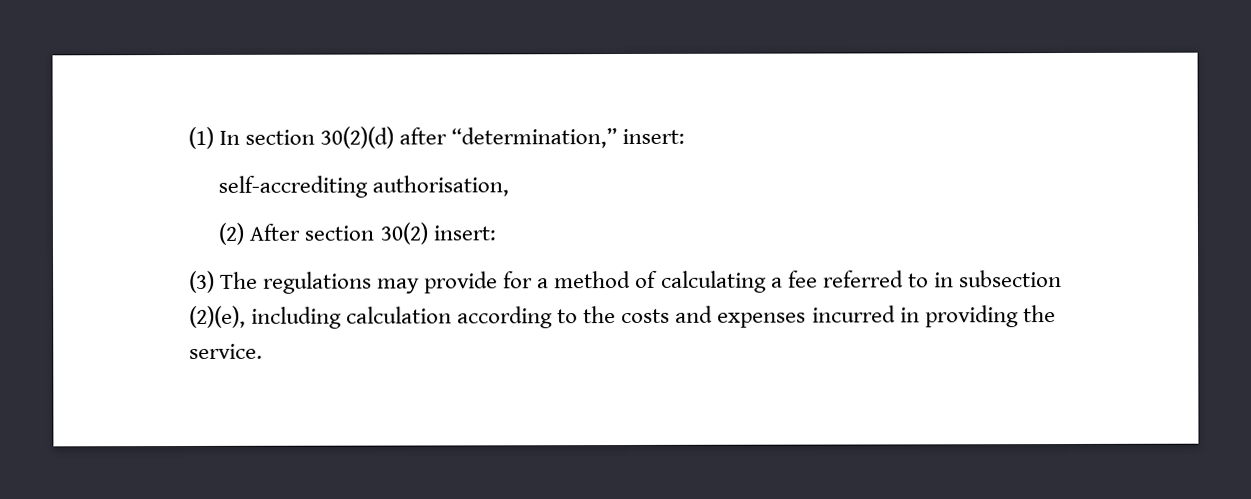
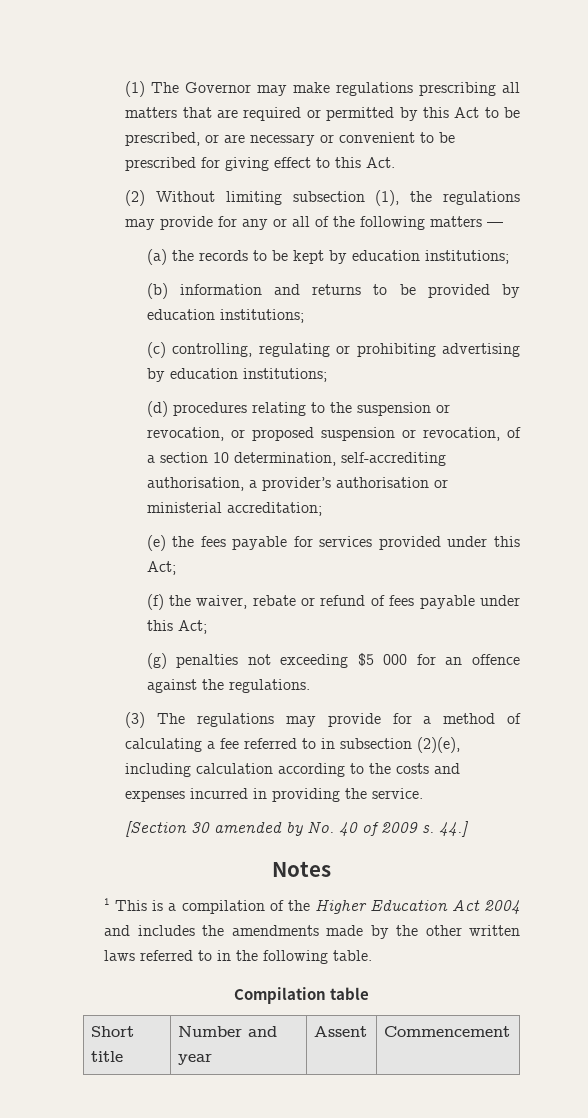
[218,126,686,149] [218,175,510,198] [218,222,496,245] In section 30(2)(d) after “determination,” insert: // self-accrediting authorisation, // (2) After section 30(2) insert: -> [151,82,520,96] [125,107,521,121] [125,132,456,146] [125,157,396,171] [125,190,520,206] [125,216,504,230] [146,249,509,265] [146,283,521,299] [146,309,304,323] [146,342,520,358] [146,368,327,382] [146,401,450,417] [146,427,521,441] [146,452,446,466] [146,477,448,491] [146,502,322,516] [146,535,521,551] [146,561,176,575] [146,594,520,610] [146,620,207,634] [146,653,521,669] [146,679,310,693] The Governor may make regulations prescribing all matters that are required or permitted by this Act to be prescribed, or are necessary or convenient to be prescribed for giving effect to this Act. // (2) Without limiting subsection (1), the regulations may provide for any or all of the following matters — // (a) the records to be kept by education institutions; // (b) information and returns to be provided by education institutions; // (c) controlling, regulating or prohibiting advertising by education institutions; // (d) procedures relating to the suspension or revocation, or proposed suspension or revocation, of a section 10 determination, self-accrediting authorisation, a provider’s authorisation or ministerial accreditation; // (e) the fees payable for services provided under this Act; // (f) the waiver, rebate or refund of fees payable under this Act; // (g) penalties not exceeding $5 000 for an offence against the regulations.
(263, 351) none -> [125,821,470,837] [272,861,331,877] [104,898,520,915] [104,925,520,939] [104,950,373,964] [233,987,370,1004] [90,1026,134,1037] [90,1051,123,1062] [177,1026,277,1037] [177,1054,212,1065] [313,1026,367,1037] [383,1026,510,1037] // [Section 30 amended by No. 40 of 2009 s. 44.] // Notes // 1 This is a compilation of the Higher Education Act 2004 and includes the amendments made by the other written laws referred to in the following table. // Compilation table // Short title | Number and year | Assent | Commencement

